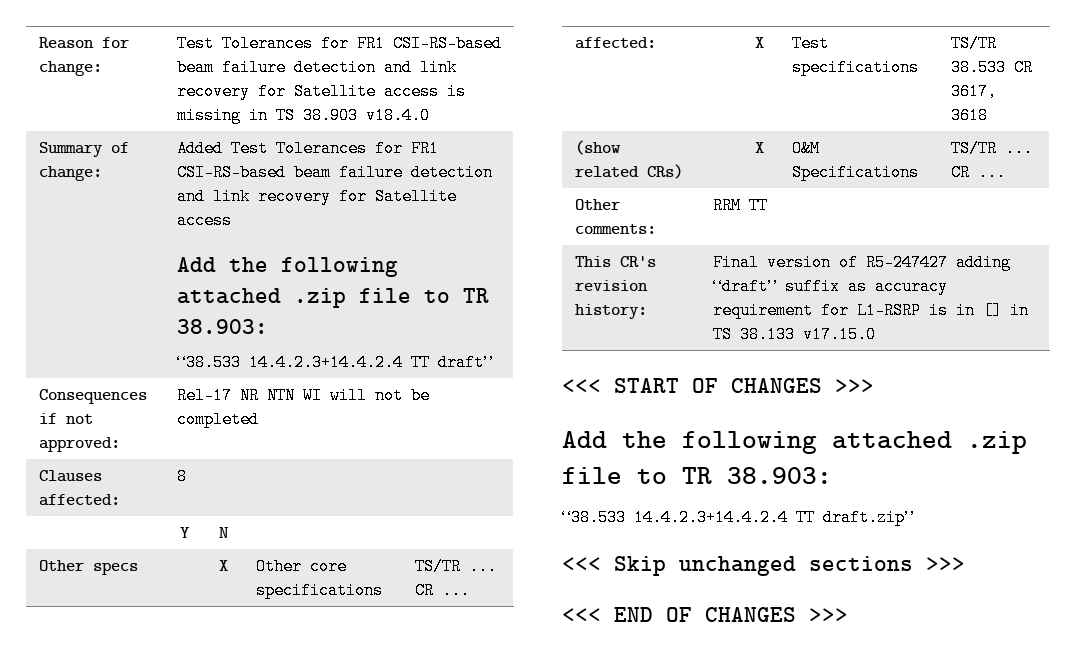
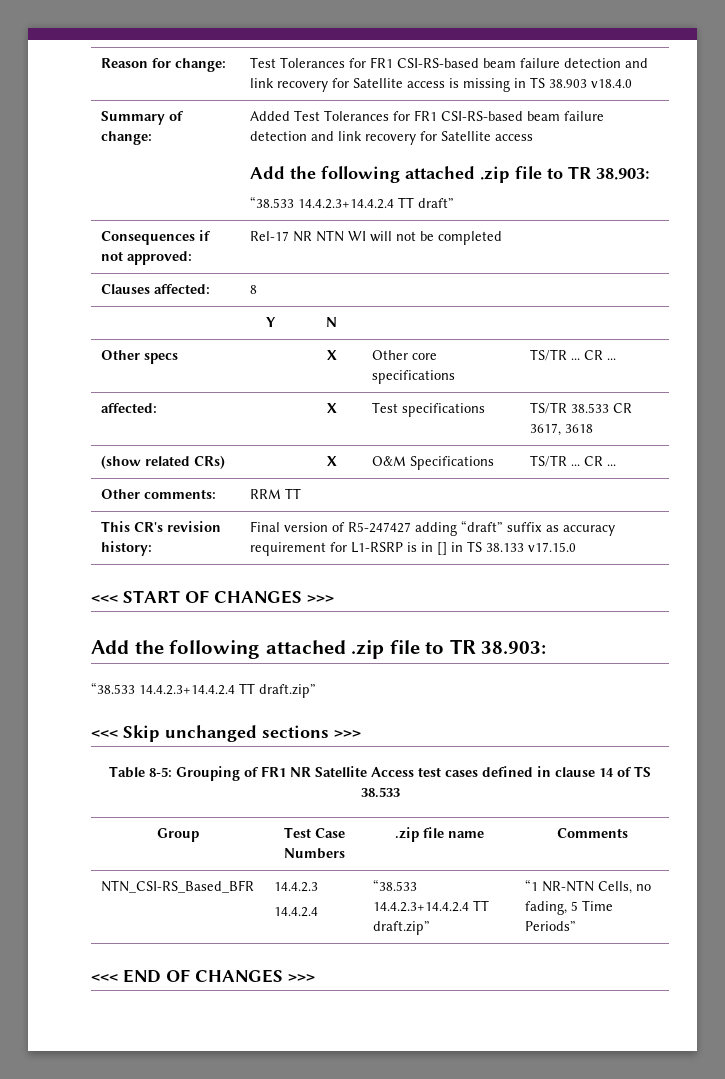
(965, 564) none -> [109,766,651,781] [360,787,400,798] [157,828,199,842] [283,827,345,838] [283,848,345,859] [395,827,484,842] [556,828,628,838] [100,880,254,893] [273,882,318,892] [273,907,318,917] [372,879,417,891] [372,900,489,912] [372,921,430,935] [524,879,651,894] [524,900,613,915] [524,921,576,931] // Table 8-5: Grouping of FR1 NR Satellite Access test cases defined in clause 14 of TS 38.533 // Group | Test Case Numbers | .zip file name | Comments // NTN_CSI-RS_Based_BFR | 14.4.2.3 // 14.4.2.4 | “38.533 14.4.2.3+14.4.2.4 TT draft.zip” | “1 NR-NTN Cells, no fading, 5 Time Periods”

